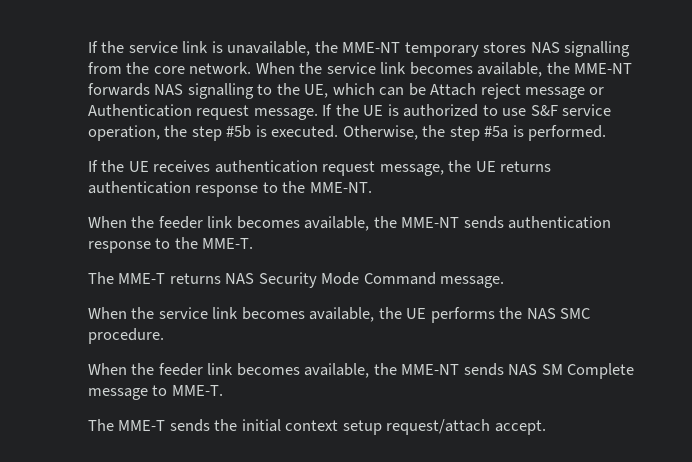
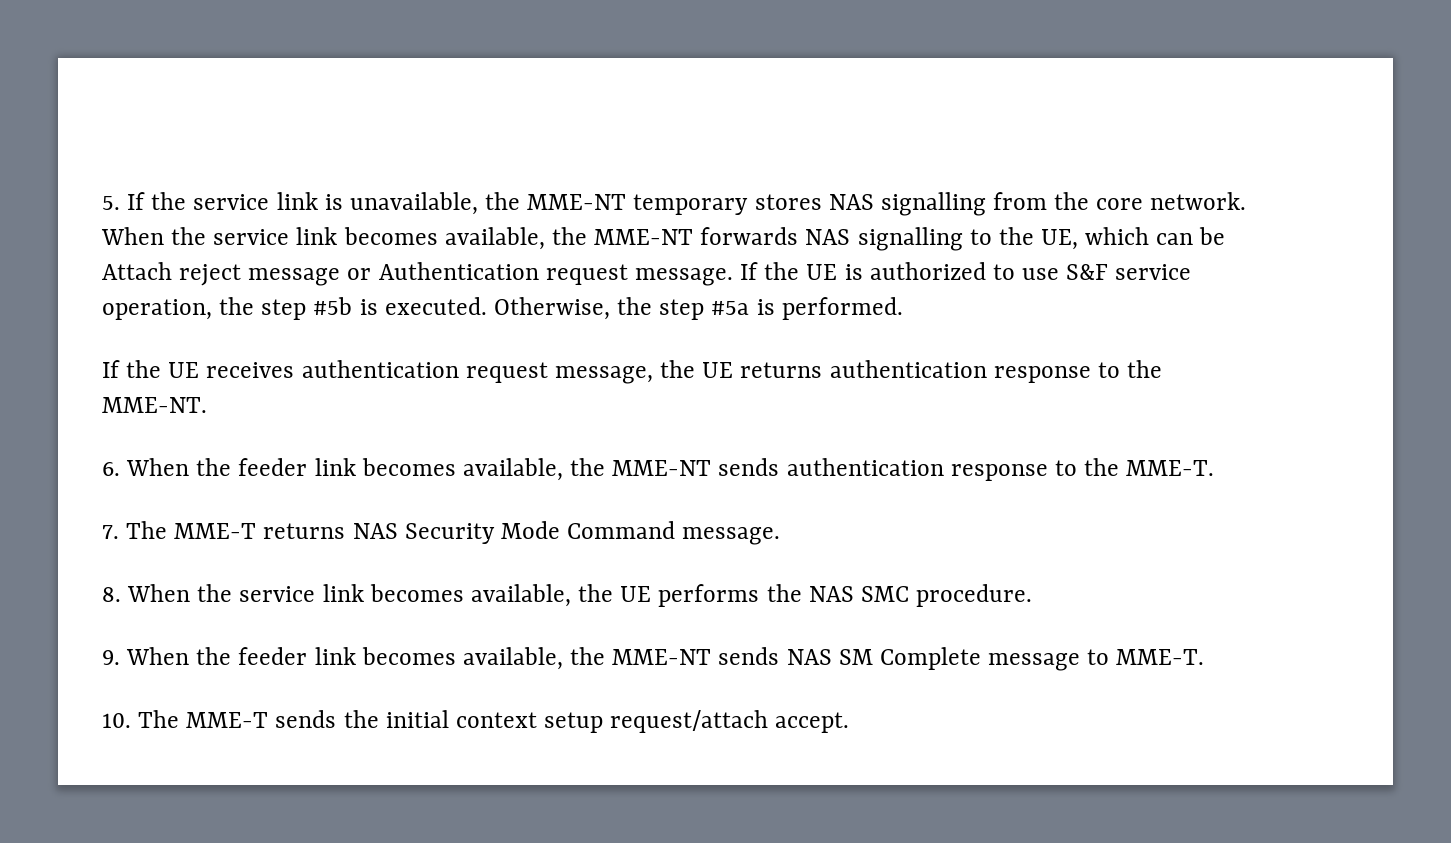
(88, 47) none -> [102,196,120,210] 5.
(372, 187) none -> [102,462,120,476] 6.
(254, 243) none -> [102,525,119,539] 7.
(505, 282) none -> [102,587,121,602] 8.
(164, 336) none -> [102,650,120,665] 9.
(223, 390) none -> [102,713,131,728] 10.

